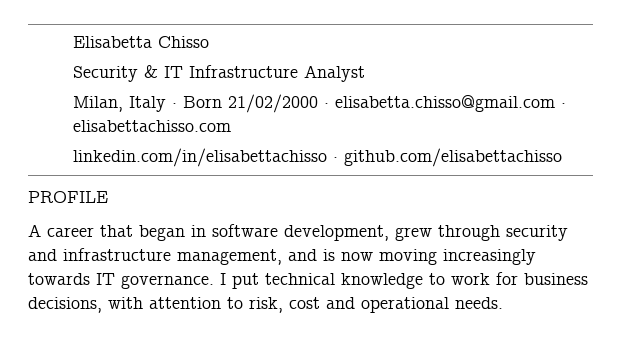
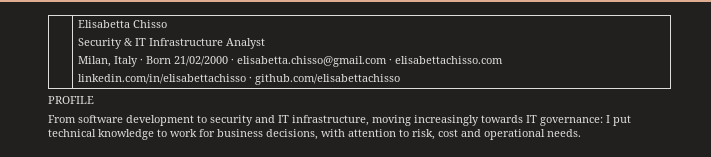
[28,224,568,241] [28,248,373,265] A career that began in software development, grew through security and infrastructure management, and is now -> [48,115,369,126] From software development to security and IT infrastructure,
[121,275,214,289] governance. -> [540,117,603,126] governance:

